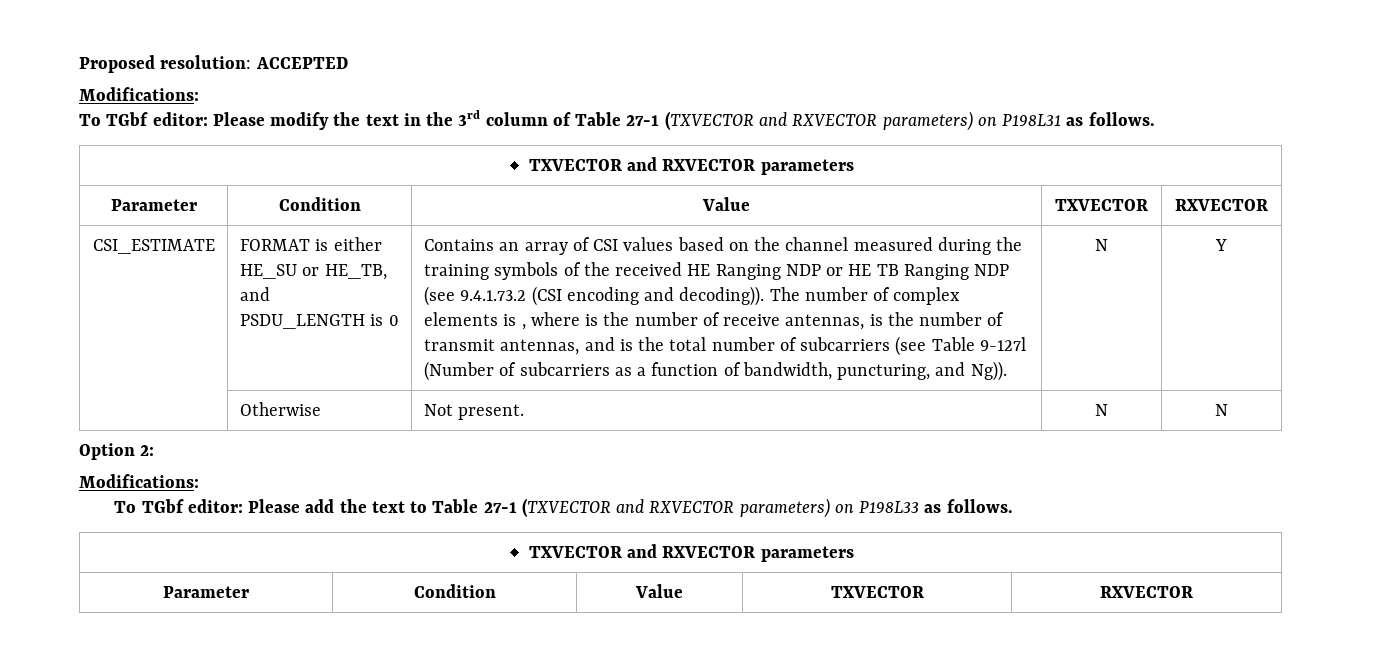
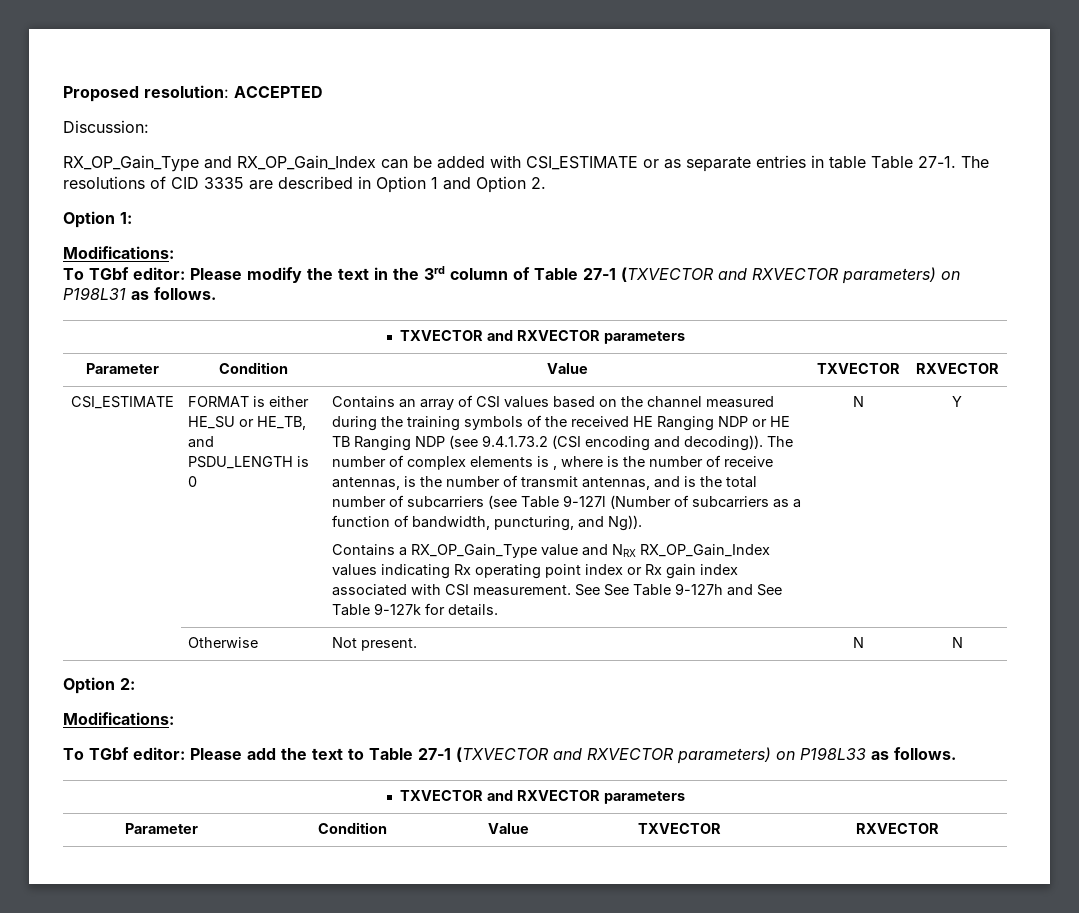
(348, 63) none -> [63,120,149,133] [63,155,989,172] [63,176,546,193] [63,211,132,228] // Discussion: // RX_OP_Gain_Type and RX_OP_Gain_Index can be added with CSI_ESTIMATE or as separate entries in table Table 27-1. The resolutions of CID 3335 are described in Option 1 and Option 2. // Option 1:
(1007, 371) none -> [332,544,771,558] [332,564,739,579] [332,583,783,596] [332,603,499,616] // Contains a RX_OP_Gain_Type value and NRX RX_OP_Gain_Index values indicating Rx operating point index or Rx gain index associated with CSI measurement. See See Table 9-127h and See Table 9-127k for details.

